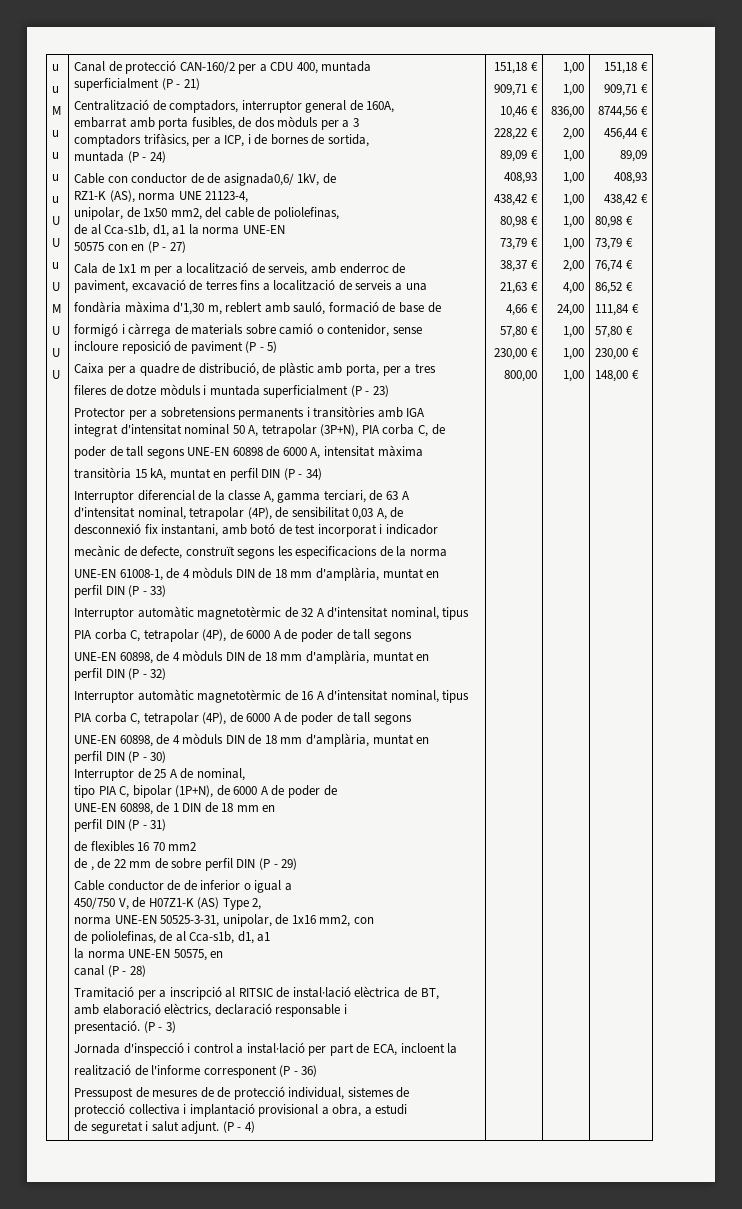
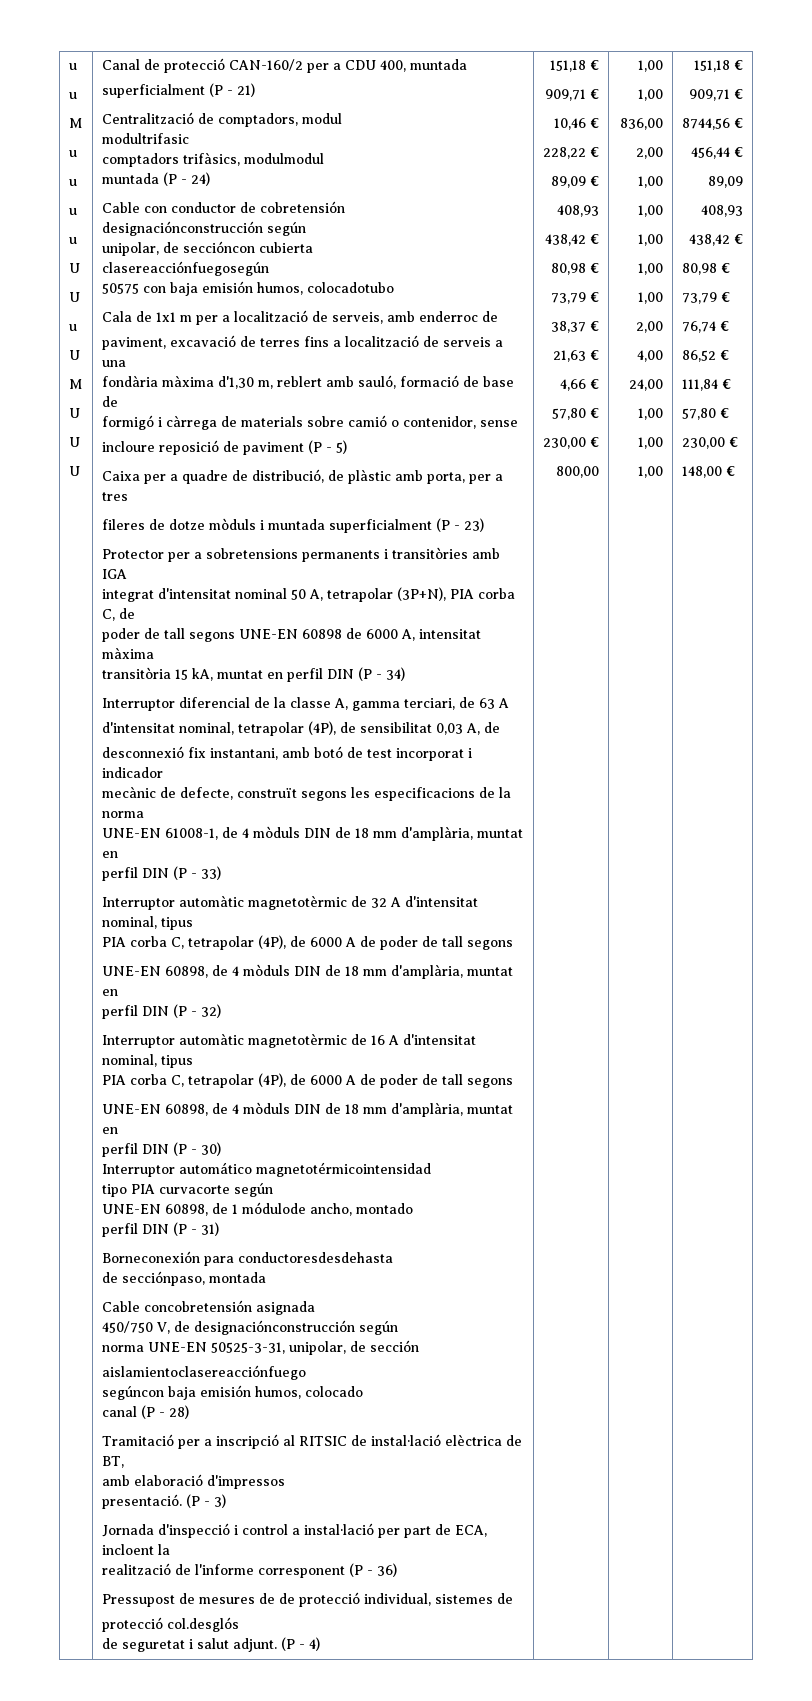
[241,100,395,113] [74,116,359,130] [74,133,369,147] interruptor general de 160A, // embarrat amb porta fusibles, de dos mòduls per a 3 // comptadors trifàsics, per a ICP, i de bornes de sortida, -> [301,113,342,124] [101,133,189,144] [101,152,324,167] modul // modultrifasic // comptadors trifàsics, modulmodul
[207,173,336,186] [74,190,249,203] [74,207,339,220] [74,224,285,237] [74,241,186,253] de asignada0,6/ 1kV, de // RZ1-K (AS), norma UNE 21123-4, // unipolar, de 1x50 mm2, del cable de poliolefinas, // de al Cca-s1b, d1, a1 la norma UNE-EN // 50575 con en (P - 27) -> [259,201,345,213] [101,221,306,236] [101,241,313,256] [101,261,269,276] [101,281,394,296] cobretensión // designaciónconstrucción según // unipolar, de seccióncon cubierta // clasereacciónfuegosegún // 50575 con baja emisión humos, colocadotubo
[137,768,245,781] [74,785,337,798] de 25 A de nominal, // tipo PIA C, bipolar (1P+N), de 6000 A de poder de -> [178,1162,431,1177] [101,1183,273,1197] automático magnetotérmicointensidad // tipo PIA curvacorte según
[182,802,276,813] DIN de 18 mm en -> [241,1202,413,1216] módulode ancho, montado
[74,841,197,852] [74,858,298,871] [74,880,292,893] de flexibles 16 70 mm2 // de , de 22 mm de sobre perfil DIN (P - 29) // Cable conductor de de inferior o igual a -> [101,1251,393,1266] [101,1271,266,1286] [101,1300,315,1315] Borneconexión para conductoresdesdehasta // de secciónpaso, montada // Cable concobretensión asignada
[148,897,262,910] H07Z1-K (AS) Type 2, -> [193,1320,398,1335] designaciónconstrucción según
[291,915,374,927] [74,931,271,944] [74,948,224,961] 1x16 mm2, con // de poliolefinas, de al Cca-s1b, d1, a1 // la norma UNE-EN 50575, en -> [369,1340,419,1352] [101,1365,306,1380] [101,1385,363,1400] sección // aislamientoclasereacciónfuego // segúncon baja emisión humos, colocado
[164,1003,347,1017] elèctrics, declaració responsable i -> [206,1475,285,1489] d'impressos
[128,1103,408,1117] collectiva i implantació provisional a obra, a estudi -> [166,1617,239,1632] col.desglós

